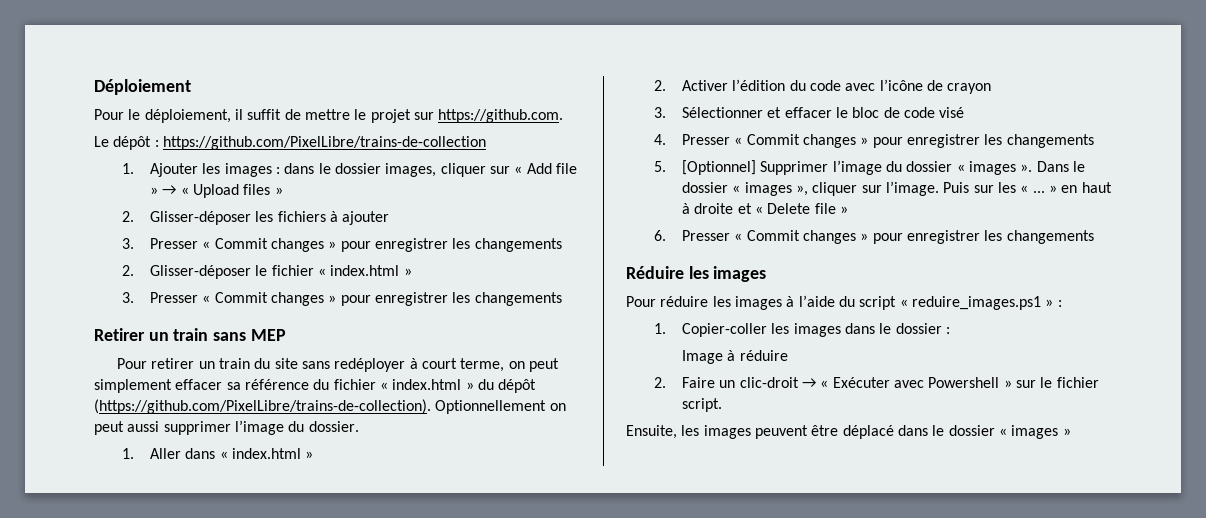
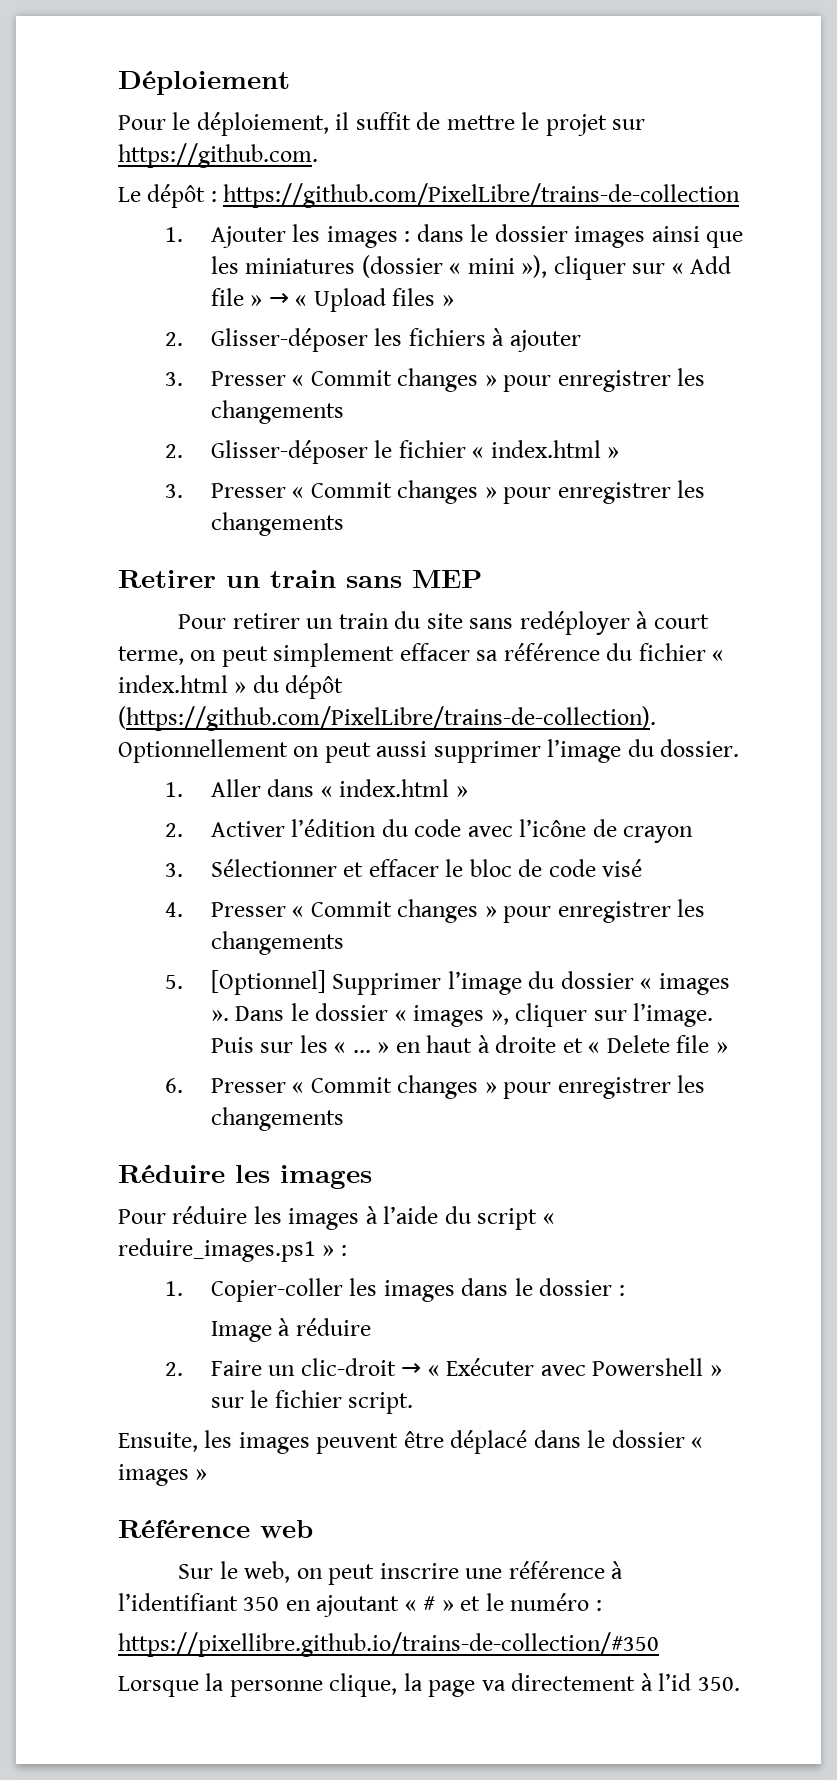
[385,163,437,177] images, -> [574,226,744,248] [211,255,548,278] images ainsi que les miniatures (dossier « mini »),
(1071, 432) none -> [118,1520,313,1538] [178,1561,624,1585] [118,1593,602,1617] [118,1632,659,1657] [118,1673,740,1697] // Référence web // Sur le web, on peut inscrire une référence à l’identifiant 350 en ajoutant « # » et le numéro : // https://pixellibre.github.io/trains-de-collection/#350 // Lorsque la personne clique, la page va directement à l’id 350.

